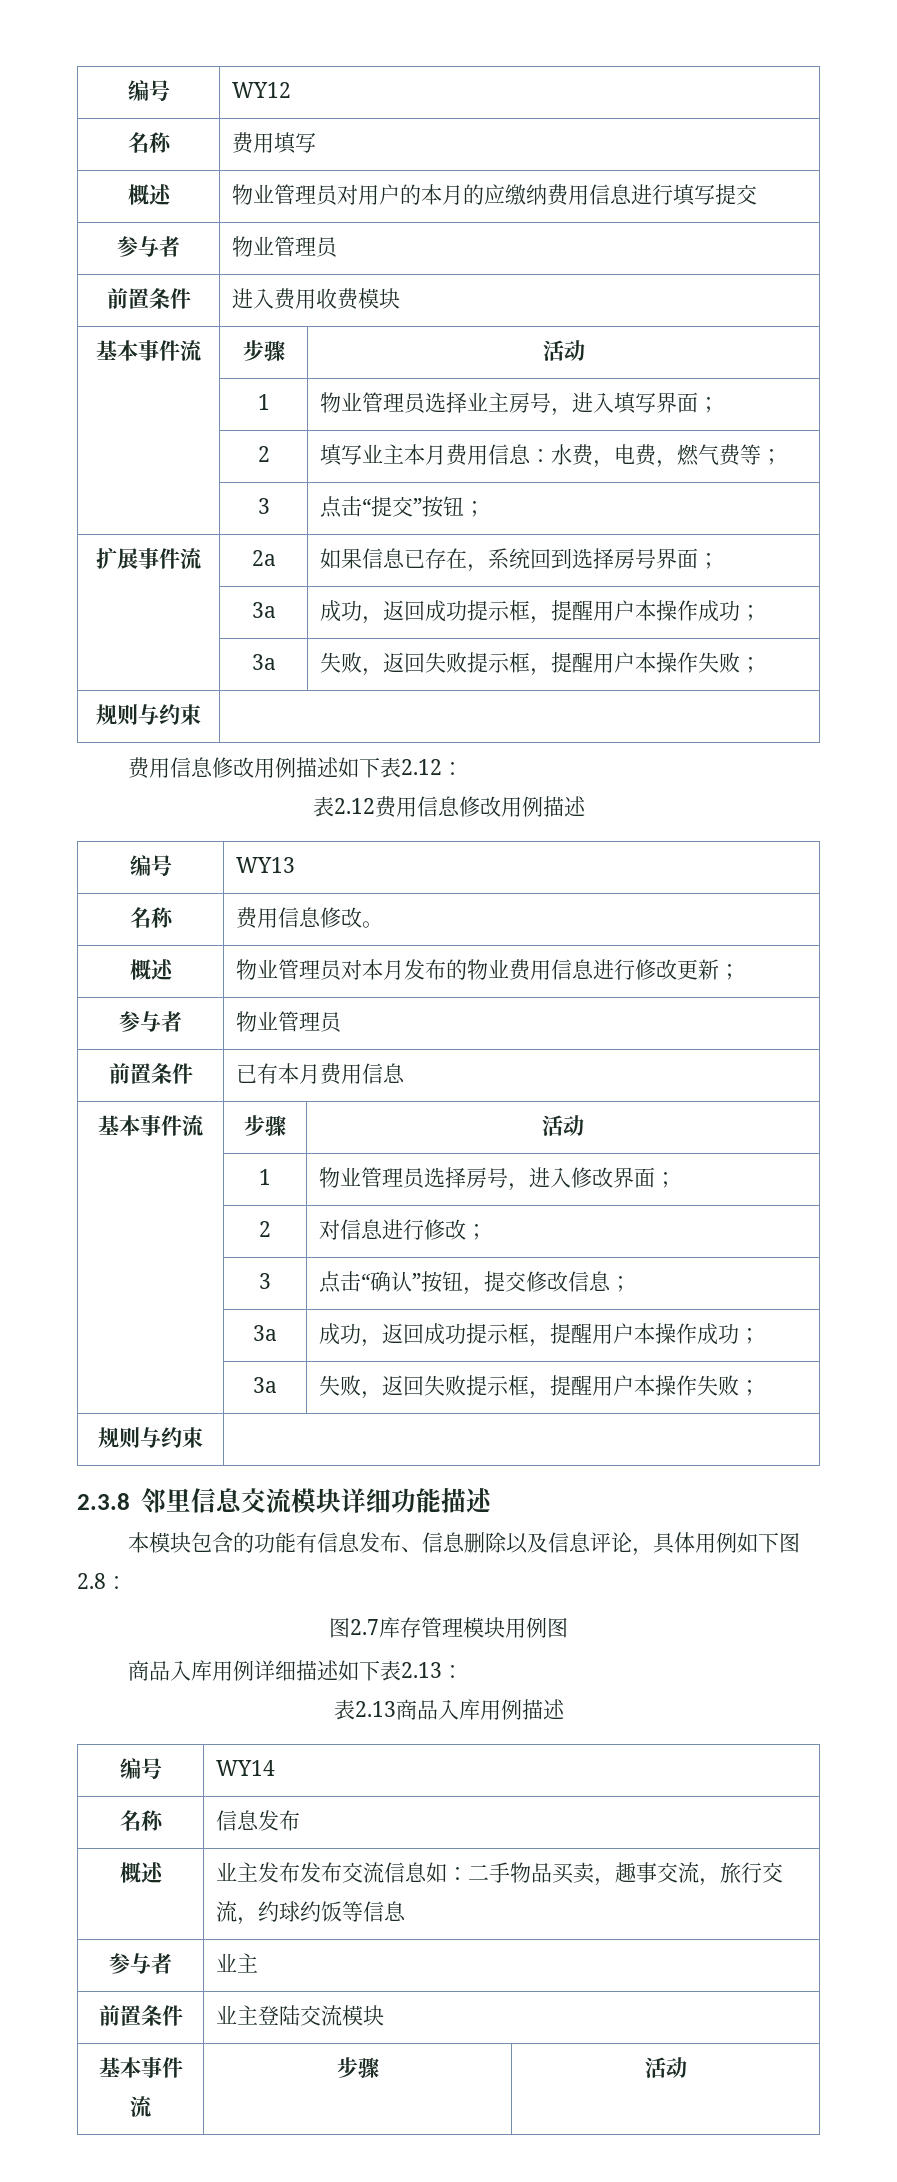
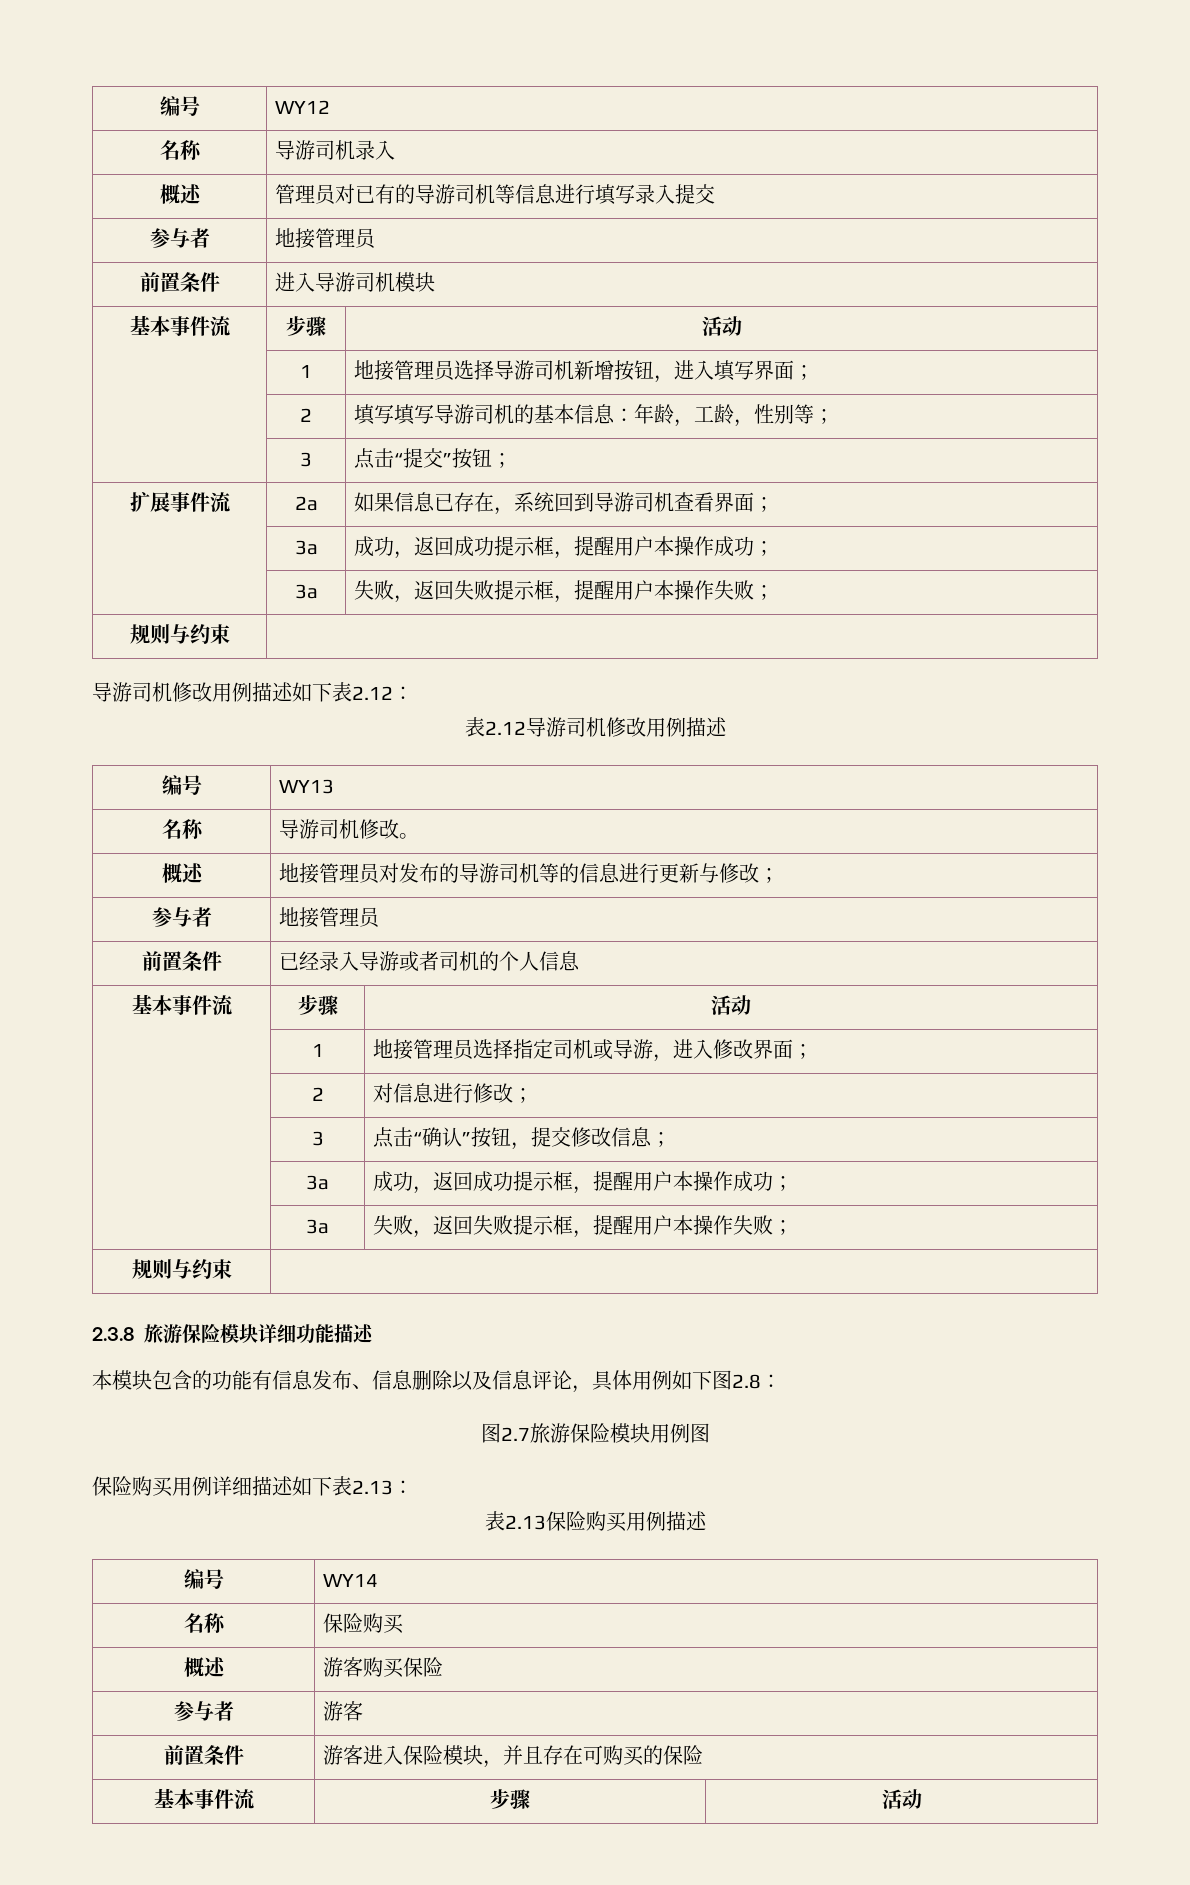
[231,132,316,154] [127,184,172,205] [231,184,589,206] 费用填写 // 概述 | 物业管理员对用户的本月的应缴纳费用 -> [275,140,396,160] [159,184,202,204] [275,184,516,205] 导游司机录入 // 概述 | 管理员对已有的导游司机等
(715, 195) none -> [635,184,676,204] 录入
[231,236,274,257] 物业 -> [275,228,316,249] 地接
[273,288,359,310] 费用收费 -> [315,272,396,292] 导游司机
[319,392,551,414] 物业管理员选择业主房号 -> [354,360,655,381] 地接管理员选择导游司机新增按钮
[361,444,741,468] 业主本月费用信息：水费，电费，燃气费 -> [394,404,795,427] 填写导游司机的基本信息：年龄，工龄，性别
[571,548,656,569] 选择房号 -> [594,492,715,512] 导游司机查看
[127,757,213,779] 费用信息 -> [92,682,172,702] 导游司机
[374,796,460,818] 费用信息 -> [525,717,606,737] 导游司机
[235,907,321,929] 费用信息 -> [279,819,360,839] 导游司机
[235,959,719,981] 物业管理员对本月发布的物业费用信息进行修改更新 -> [279,863,760,884] 地接管理员对发布的导游司机等的信息进行更新与修改
[235,1011,278,1032] 物业 -> [279,907,320,928] 地接
[256,1063,362,1085] 有本月费用 -> [299,951,540,972] 经录入导游或者司机的个人
[318,1167,508,1189] 物业管理员选择房号 -> [373,1039,654,1060] 地接管理员选择指定司机或导游
[140,1488,291,1514] 邻里信息交流 -> [144,1323,220,1343] 旅游保险
[379,1617,463,1638] 库存管理 -> [529,1423,610,1443] 旅游保险
[127,1660,212,1681] 商品入库 -> [92,1476,173,1497] 保险购买
[395,1699,480,1720] 商品入库 -> [545,1511,627,1532] 保险购买
[215,1810,300,1831] [119,1862,164,1883] [215,1862,783,1886] [215,1901,406,1925] [109,1953,172,1974] [215,1953,258,1973] [98,2005,183,2026] [215,2005,384,2026] 信息发布 // 概述 | 业主发布发布交流信息如：二手物品买卖，趣事交流，旅行交流，约球约饭等信息 // 参与者 | 业主 // 前置条件 | 业主登陆交流模块 -> [323,1613,405,1634] [183,1657,226,1677] [323,1657,444,1678] [173,1701,234,1721] [323,1701,364,1721] [163,1745,244,1765] [323,1745,704,1768] 保险购买 // 概述 | 游客购买保险 // 参与者 | 游客 // 前置条件 | 游客进入保险模块，并且存在可购买的保险

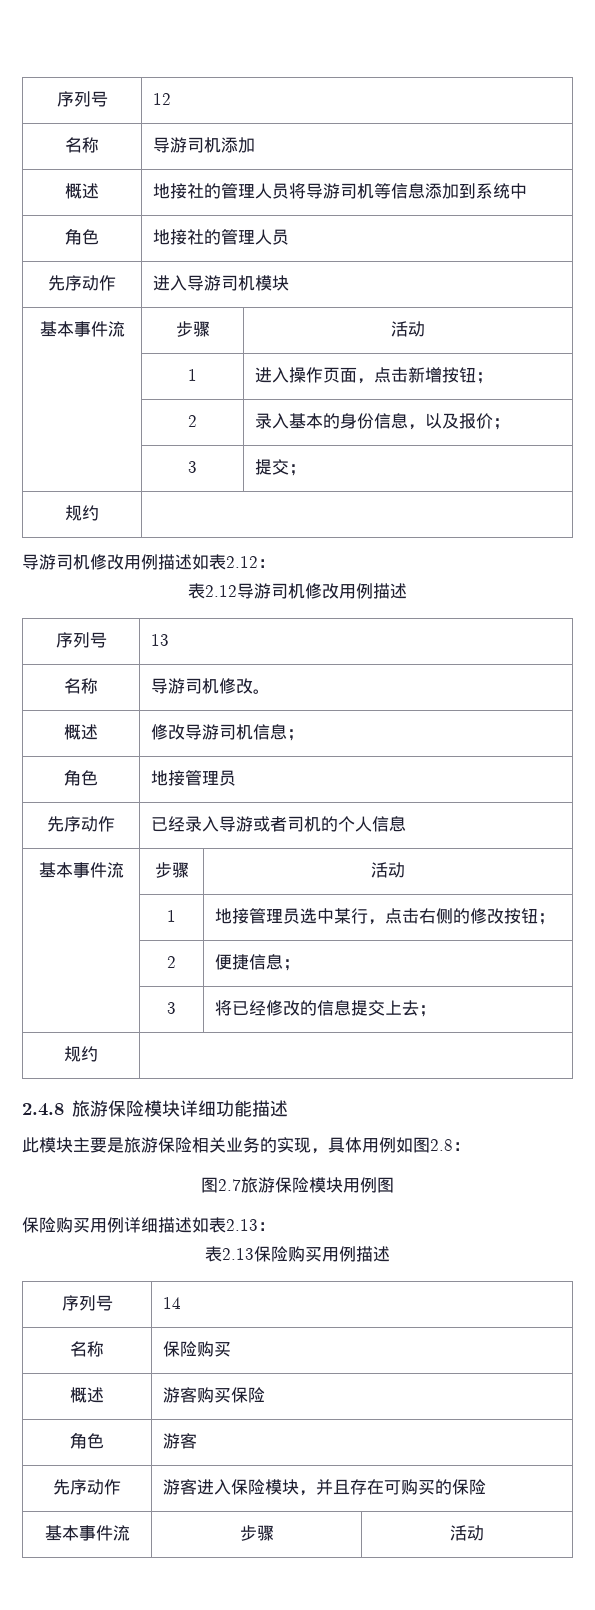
[159,96,200,116] [275,100,331,114] [159,140,202,160] [275,140,396,160] [159,184,202,204] [275,184,716,205] [149,228,210,248] [275,228,378,249] [139,272,220,292] 编号 | WY12 // 名称 | 导游司机录入 // 概述 | 管理员对已有的导游司机等信息进行填写录入提交 // 参与者 | 地接管理员 // 前置条件 -> [56,91,108,107] [153,93,172,105] [65,137,99,153] [153,137,256,153] [65,183,99,199] [153,183,528,199] [65,228,99,245] [153,229,290,245] [48,275,116,291] 序列号 | 12 // 名称 | 导游司机添加 // 概述 | 地接社的管理人员将导游司机等信息添加到系统中 // 角色 | 地接社的管理人员 // 先序动作
[354,360,815,383] [300,408,312,422] [354,404,835,427] [300,452,312,467] [354,448,513,469] [129,492,231,512] [294,496,318,511] [354,492,775,515] [294,540,318,555] [354,536,775,559] [294,584,318,599] [354,580,775,603] [129,624,230,645] 地接管理员选择导游司机新增按钮，进入填写界面； // | 2 | 填写填写导游司机的基本信息：年龄，工龄，性别等； // | 3 | 点击“提交”按钮； // 扩展事件流 | 2a | 如果信息已存在，系统回到导游司机查看界面； // | 3a | 成功，返回成功提示框，提醒用户本操作成功； // | 3a | 失败，返回失败提示框，提醒用户本操作失败； // 规则与约束 -> [255,367,494,384] [187,415,197,427] [255,413,511,430] [187,461,197,473] [255,459,307,476] [65,505,99,521] 进入操作页面，点击新增按钮； // | 2 | 录入基本的身份信息，以及报价； // | 3 | 提交； // 规约
[312,682,332,702] 下 -> (209, 562) none
[161,775,202,795] [279,779,335,794] 编号 | WY13 -> [55,632,107,648] [151,634,170,646] 序列号 | 13
[279,863,780,884] [151,907,212,927] [279,907,382,928] [141,951,222,971] 地接管理员对发布的导游司机等的信息进行更新与修改； // 参与者 | 地接管理员 // 前置条件 -> [151,724,305,741] [64,769,98,786] [151,770,237,786] [47,816,115,832] 修改导游司机信息； // 角色 | 地接管理员 // 先序动作
[493,1039,814,1062] [311,1087,324,1101] [373,1083,534,1103] [311,1131,324,1146] [373,1127,672,1150] [306,1175,329,1190] [373,1171,794,1194] [306,1219,329,1234] [373,1215,794,1238] [131,1259,232,1280] [92,1327,134,1341] 择指定司机或导游，进入修改界面； // | 2 | 对信息进行修改； // | 3 | 点击“确认”按钮，提交修改信息； // | 3a | 成功，返回成功提示框，提醒用户本操作成功； // | 3a | 失败，返回失败提示框，提醒用户本操作失败； // 规则与约束 | // 2.3.8 -> [317,908,556,925] [167,956,176,968] [215,954,301,971] [167,1002,176,1014] [215,1000,437,1017] [64,1046,98,1062] [22,1103,64,1116] 中某行，点击右侧的修改按钮； // | 2 | 便捷信息； // | 3 | 将已经修改的信息提交上去； // 规约 | // 2.4.8
[92,1370,572,1391] 本模块包含的功能有信息发布、信息删除以及信息评论 -> [22,1137,311,1153] 此模块主要是旅游保险相关业务的实现
[692,1370,712,1390] 下 -> (413, 1145) none
[312,1476,332,1496] 下 -> (209, 1225) none
[183,1569,224,1589] [323,1574,379,1587] 编号 | WY14 -> [61,1295,113,1311] [163,1297,182,1309] 序列号 | 14
[173,1701,234,1721] 参与者 -> [70,1432,104,1449] 角色
[163,1745,244,1765] 前置条件 -> [53,1479,121,1495] 先序动作

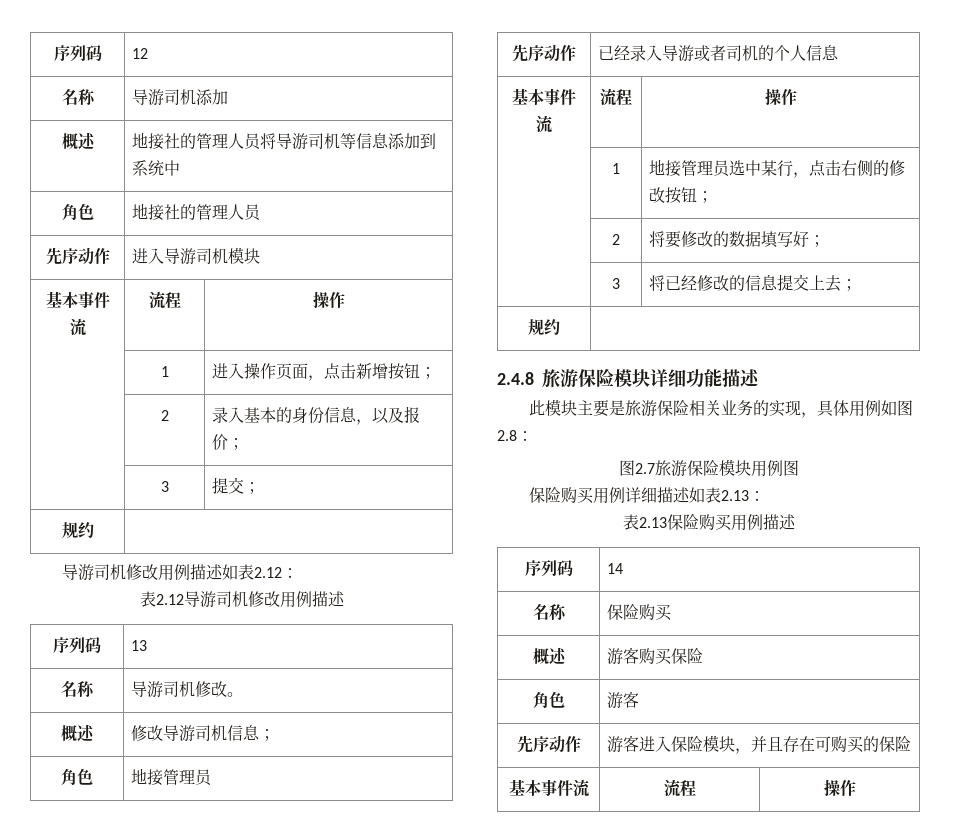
[56,91,108,107] 序列号 -> [53,45,102,62] 序列码
[175,321,210,337] [391,321,425,337] 步骤 | 活动 -> [148,291,181,309] [312,291,345,308] 流程 | 操作
[89,632,107,648] 号 -> [85,637,101,653] 码
[154,862,189,878] [371,862,405,878] 步骤 | 活动 -> [600,88,632,106] [764,88,797,105] 流程 | 操作
[215,954,284,970] 便捷信息 -> [649,231,810,248] 将要修改的数据填写好
[95,1295,113,1311] 号 -> [556,560,573,576] 码
[239,1525,274,1541] [450,1525,484,1541] 步骤 | 活动 -> [663,779,696,797] [823,779,856,796] 流程 | 操作

